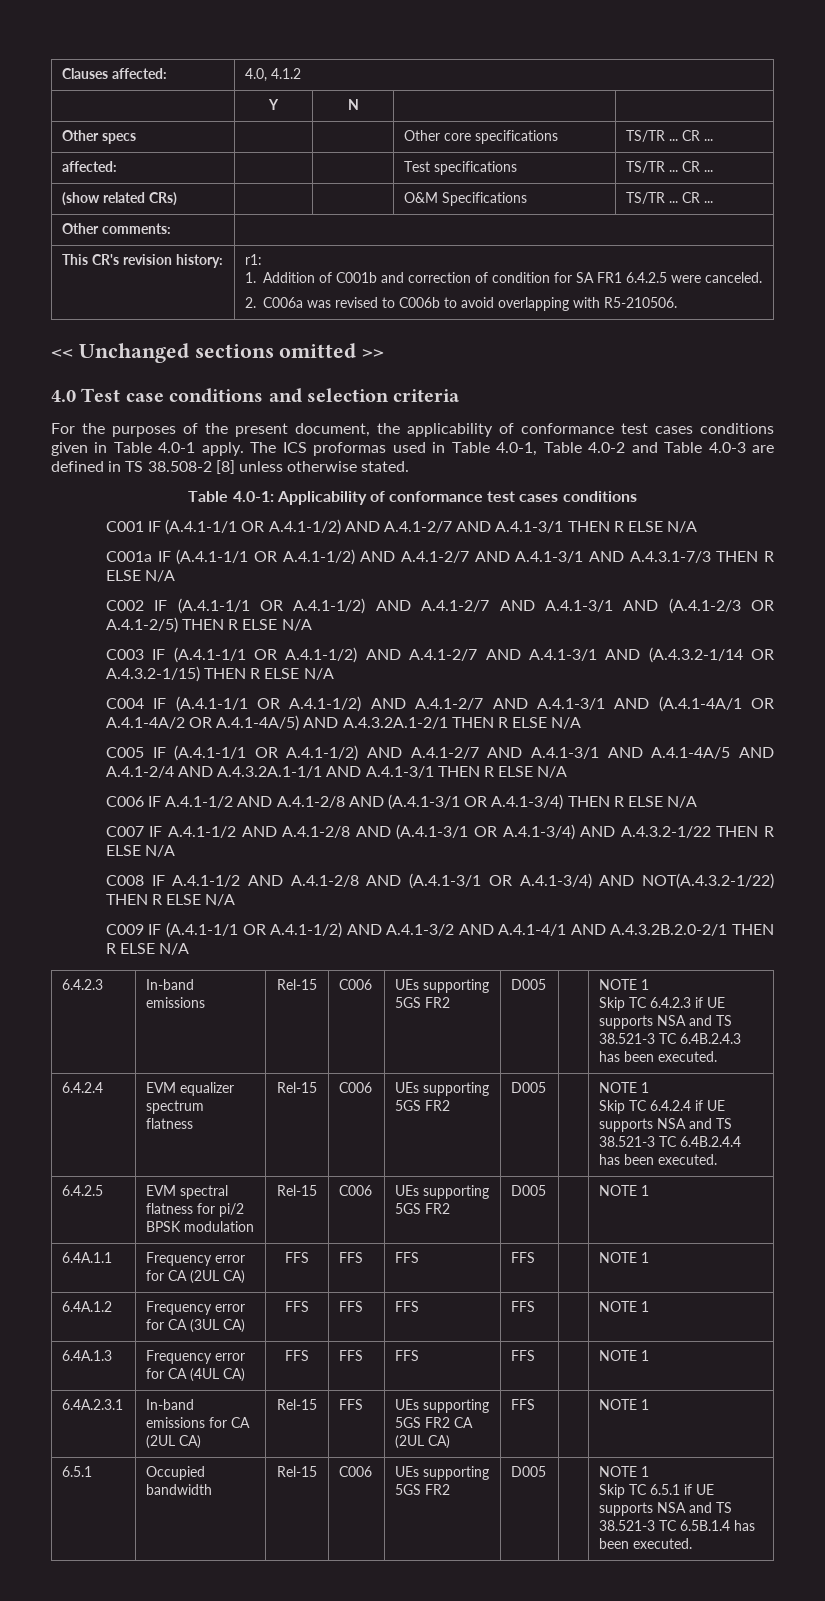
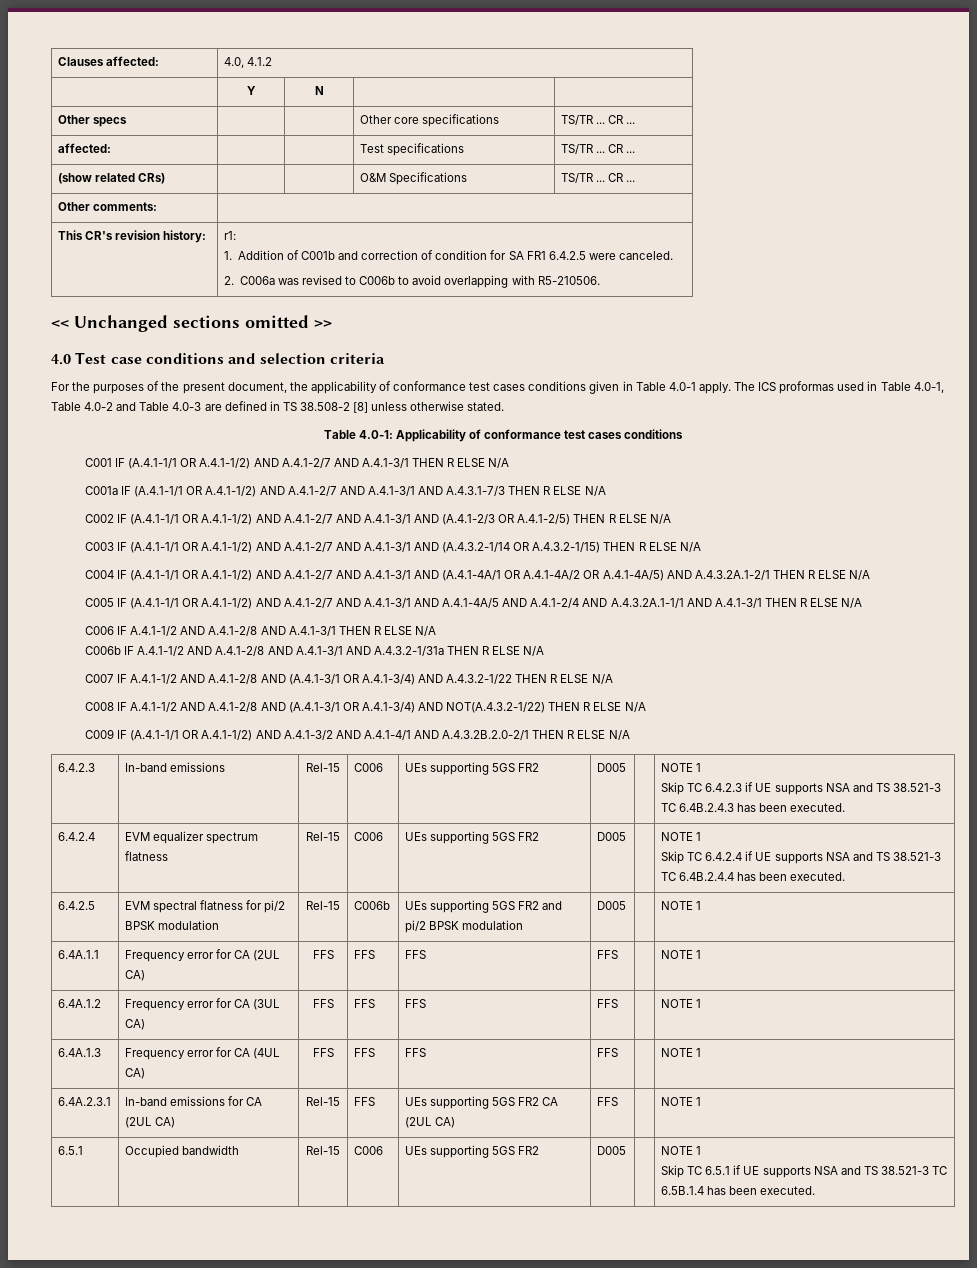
[387,794,564,810] (A.4.1-3/1 OR A.4.1-3/4) -> [288,626,437,637] [85,646,444,657] A.4.1-3/1 THEN R ELSE N/A // C006b IF A.4.1-1/2 AND A.4.1-2/8 AND A.4.1-3/1 AND A.4.3.2-1/31a
[339,1185,373,1196] [395,1185,490,1199] [395,1203,451,1214] C006 | UEs supporting 5GS FR2 -> [353,901,390,910] [404,900,563,913] [404,920,524,933] C006b | UEs supporting 5GS FR2 and pi/2 BPSK modulation

